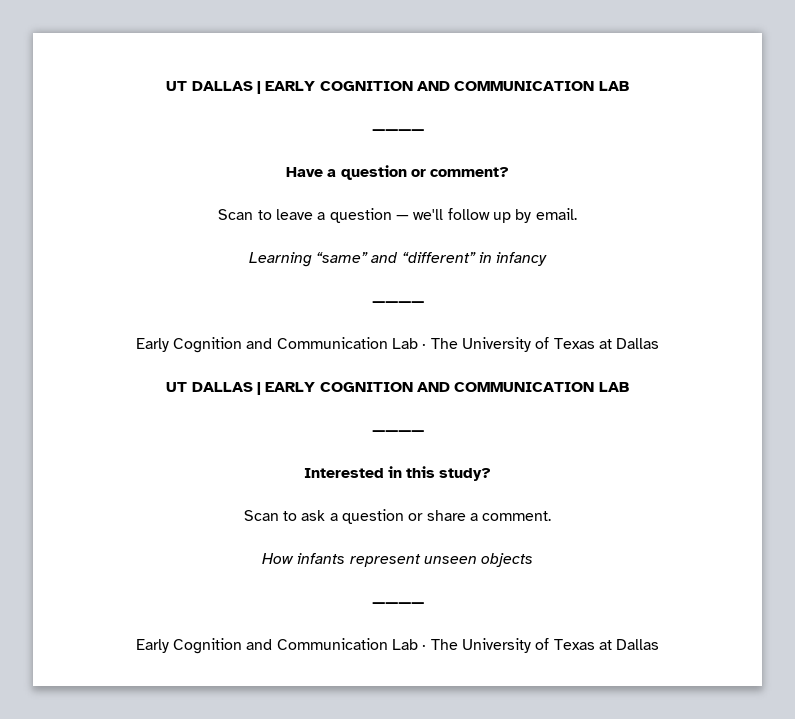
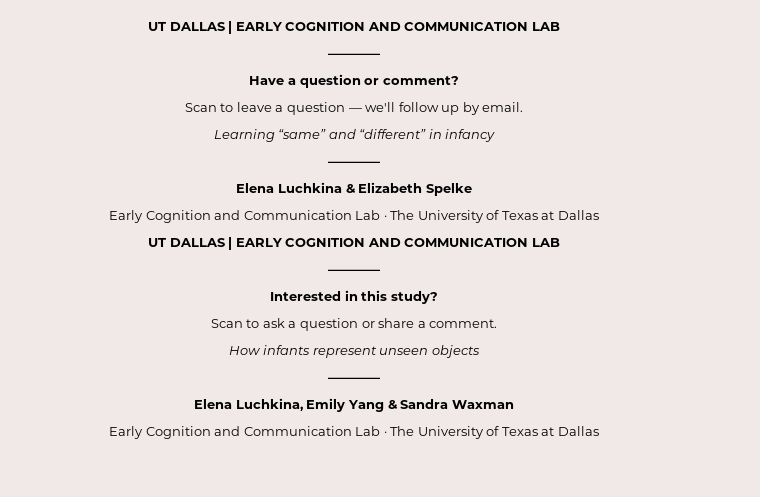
(424, 303) none -> [236,182,472,196] // Elena Luchkina & Elizabeth Spelke
(424, 604) none -> [194,398,514,412] // Elena Luchkina, Emily Yang & Sandra Waxman

